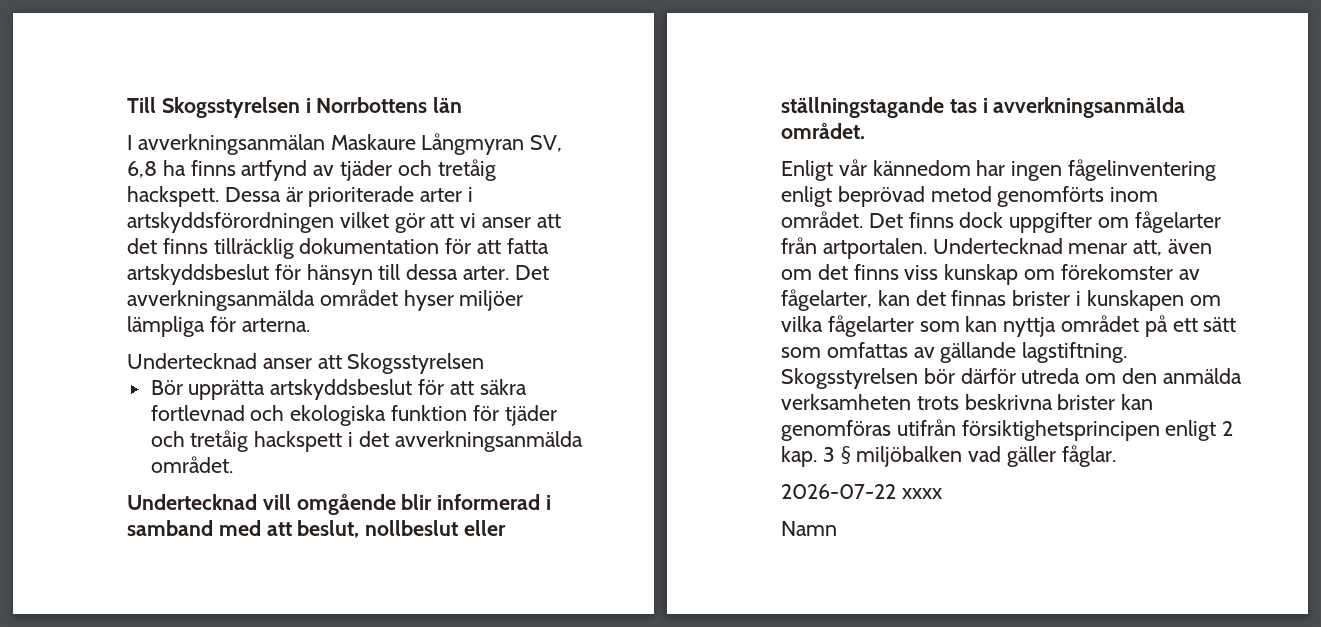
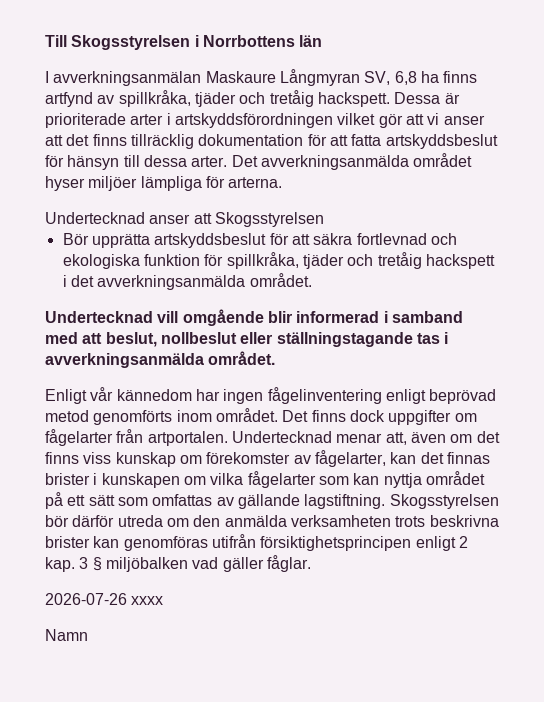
(335, 170) none -> [118,90,191,107] spillkråka,
(499, 413) none -> [226,252,299,269] spillkråka,
[781,484,896,499] 2026-07-22 -> [45,593,127,605] 2026-07-26

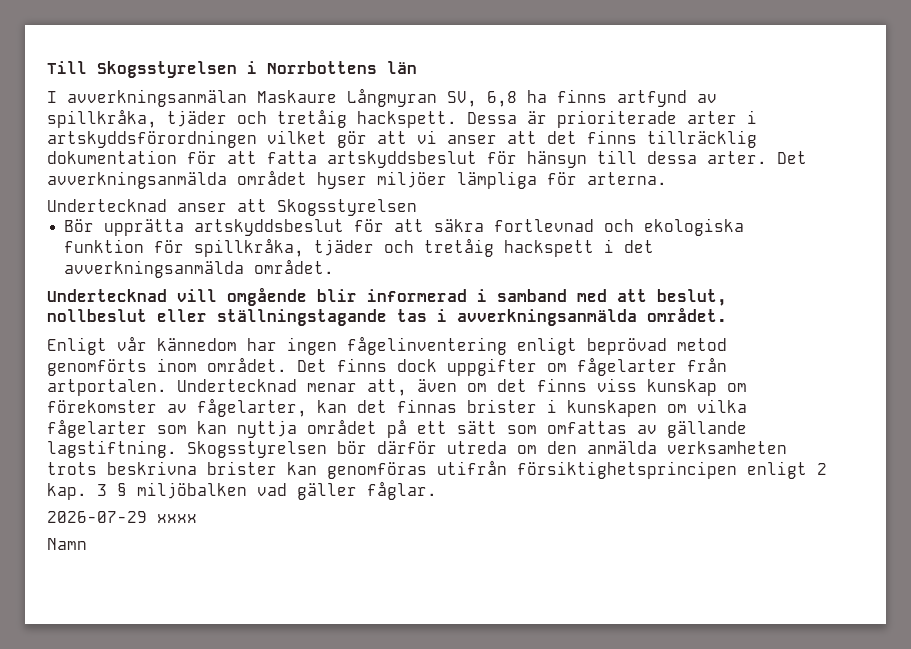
[45,593,127,605] 2026-07-26 -> [47,511,147,523] 2026-07-29

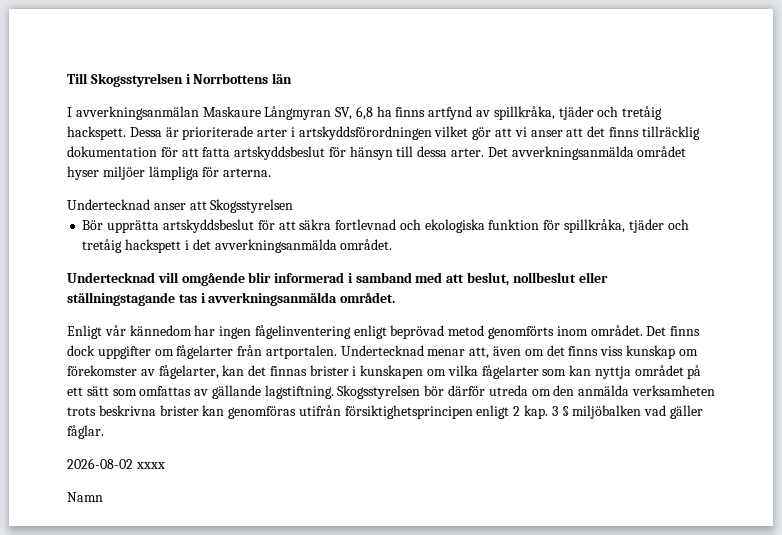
[47,511,147,523] 2026-07-29 -> [67,458,133,469] 2026-08-02

